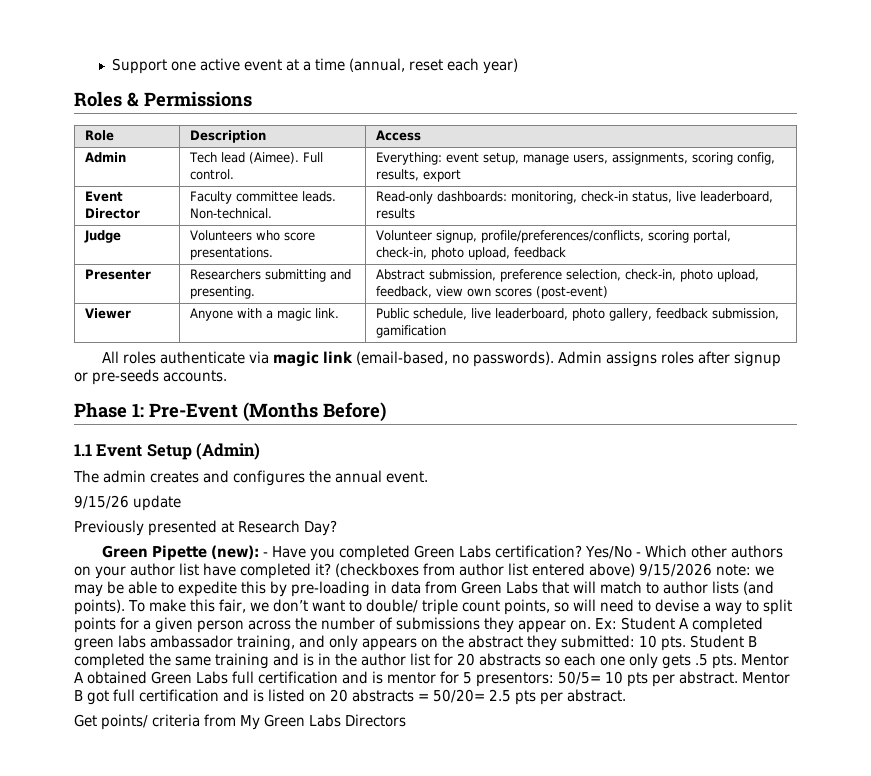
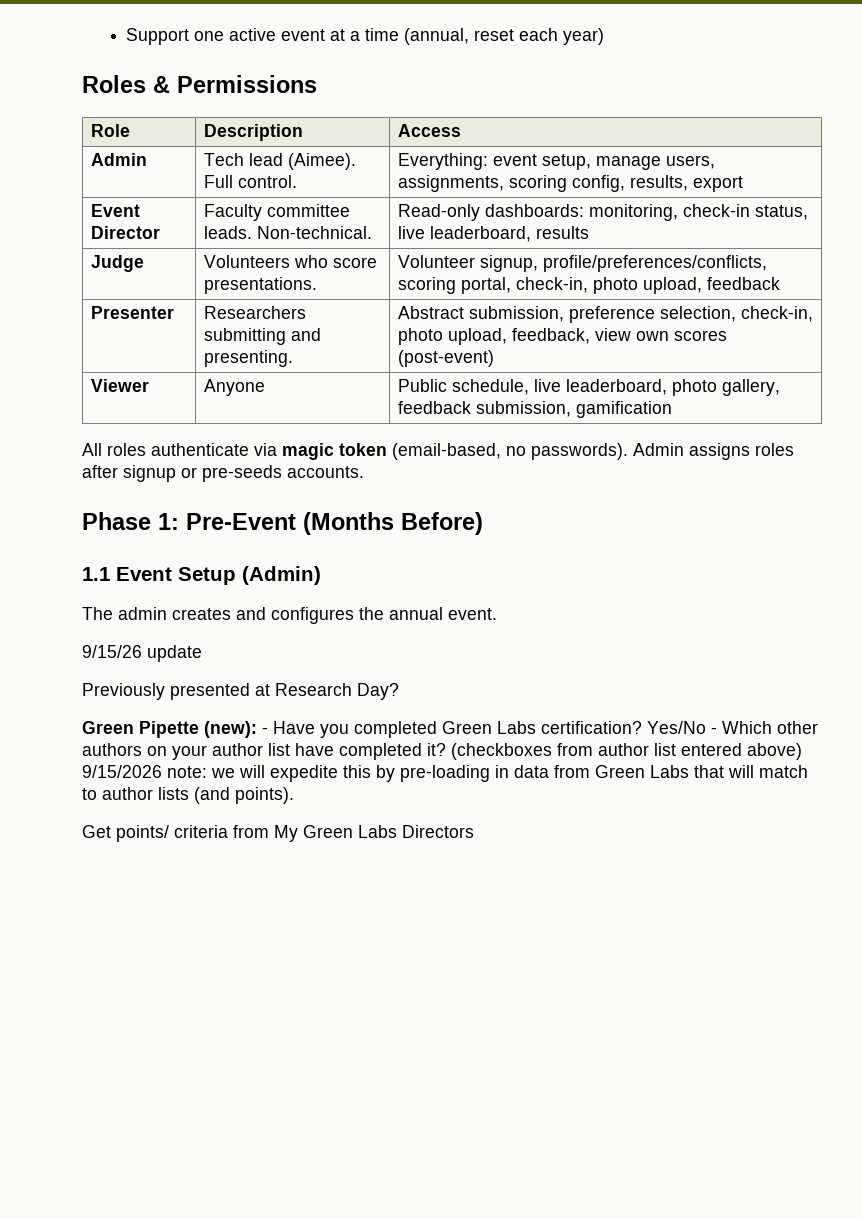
[237,308,340,321] with a magic link. -> (265, 387) none
[323,351,354,363] link -> [339,443,387,456] token
[74,581,174,597] may be able to -> [239,765,265,778] will
[128,599,792,615] [74,617,763,633] [74,635,757,651] [74,653,789,669] [74,671,790,687] [74,689,626,705] To make this fair, we don’t want to double/ triple count points, so will need to devise a way to split points for a given person across the number of submissions they appear on. Ex: Student A completed green labs ambassador training, and only appears on the abstract they submitted: 10 pts. Student B completed the same training and is in the author list for 20 abstracts so each one only gets .5 pts. Mentor A obtained Green Labs full certification and is mentor for 5 presentors: 50/5= 10 pts per abstract. Mentor B got full certification and is listed on 20 abstracts = 50/20= 2.5 pts per abstract. -> (294, 795) none

